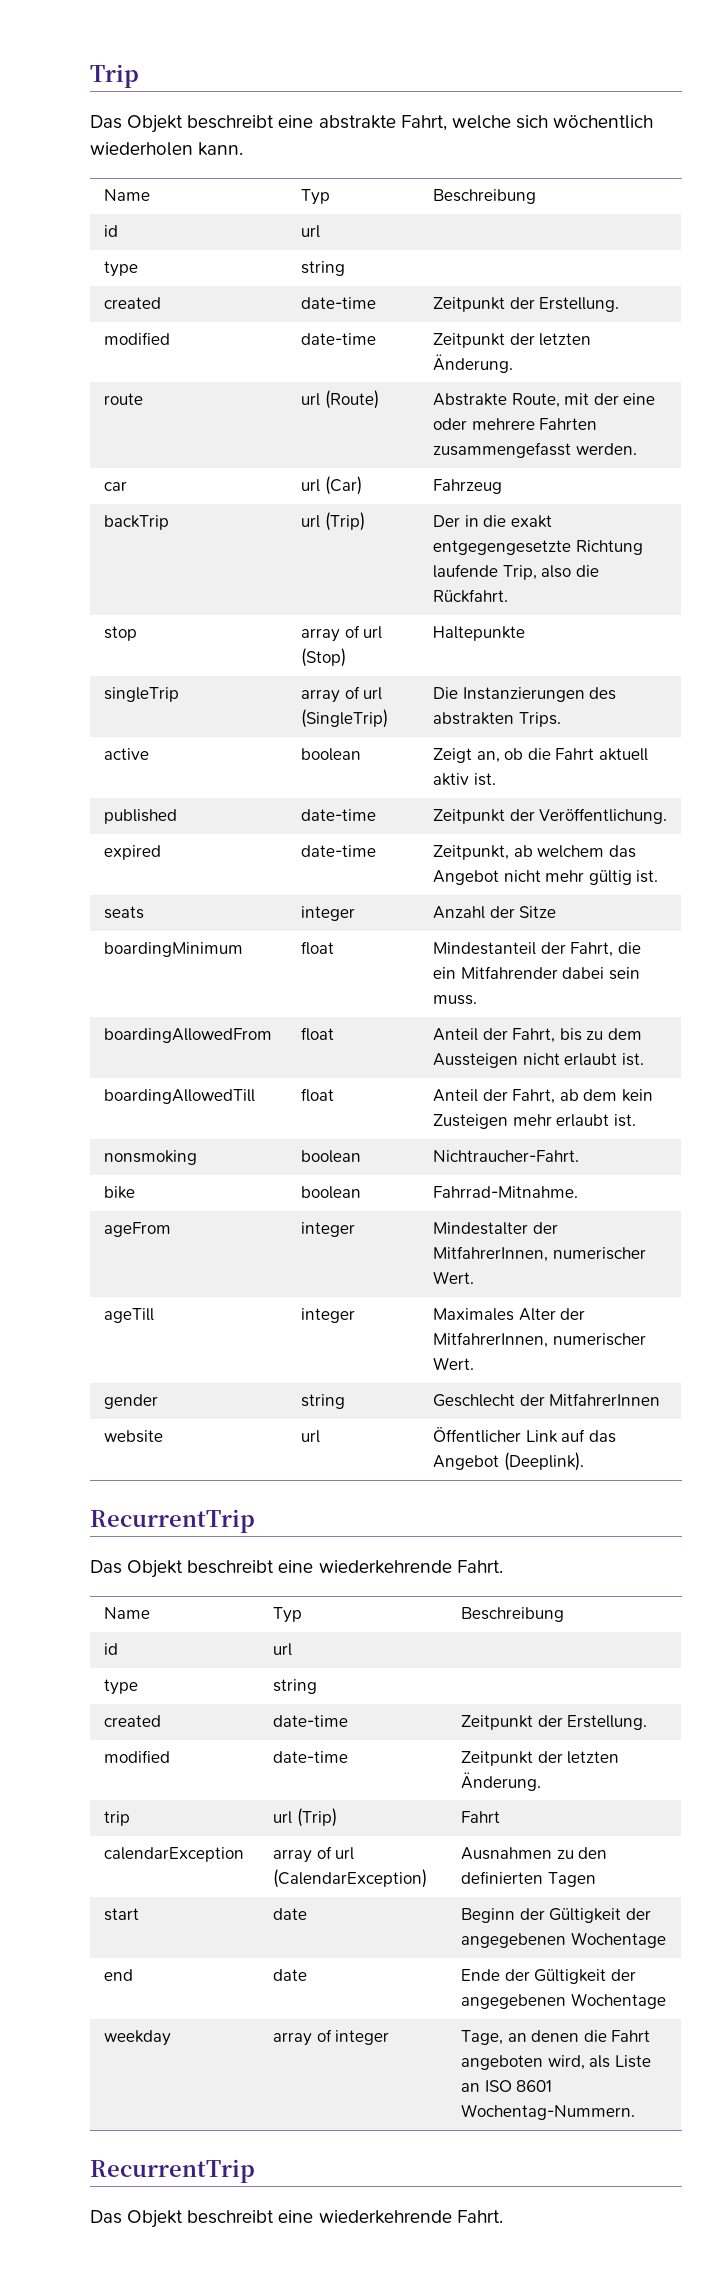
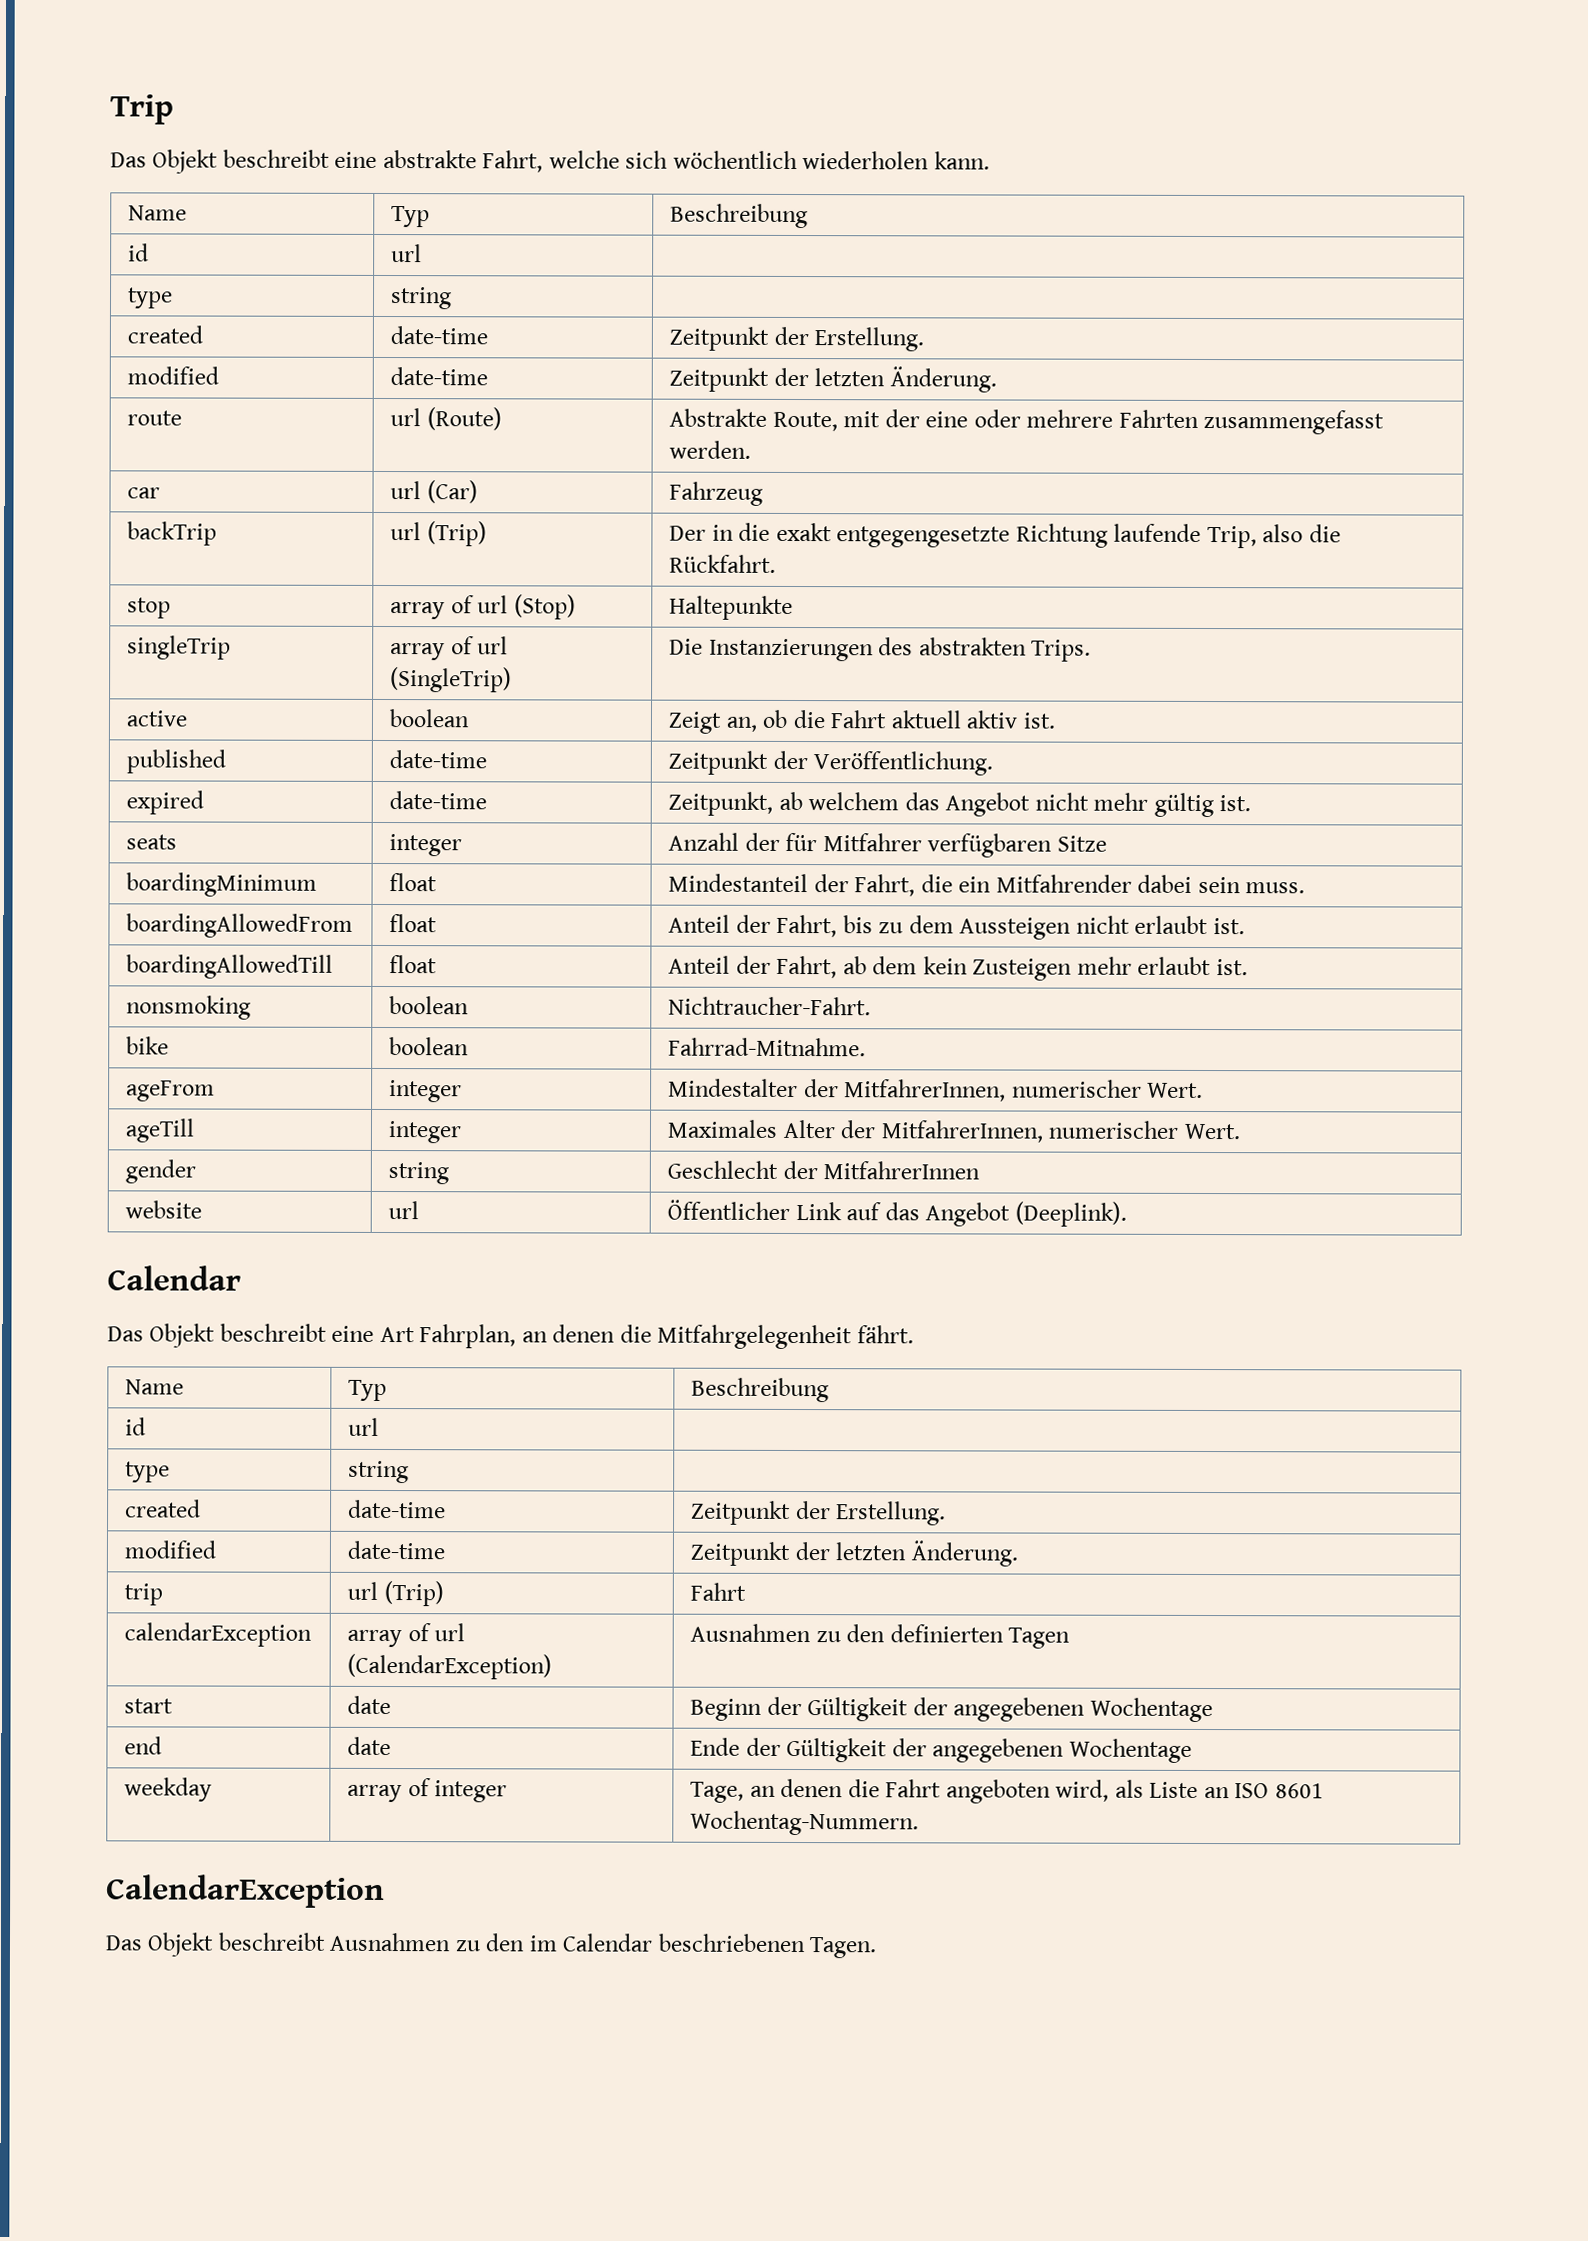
(515, 912) none -> [785,832,1053,858] für Mitfahrer verfügbaren
[90,1509,255,1533] [90,1560,503,1578] RecurrentTrip // Das Objekt beschreibt eine wiederkehrende Fahrt. -> [107,1265,241,1291] [107,1323,914,1350] Calendar // Das Objekt beschreibt eine Art Fahrplan, an denen die Mitfahrgelegenheit fährt.
[90,2159,255,2183] [90,2210,503,2228] RecurrentTrip // Das Objekt beschreibt eine wiederkehrende Fahrt. -> [106,1874,385,1909] [105,1932,878,1959] CalendarException // Das Objekt beschreibt Ausnahmen zu den im Calendar beschriebenen Tagen.

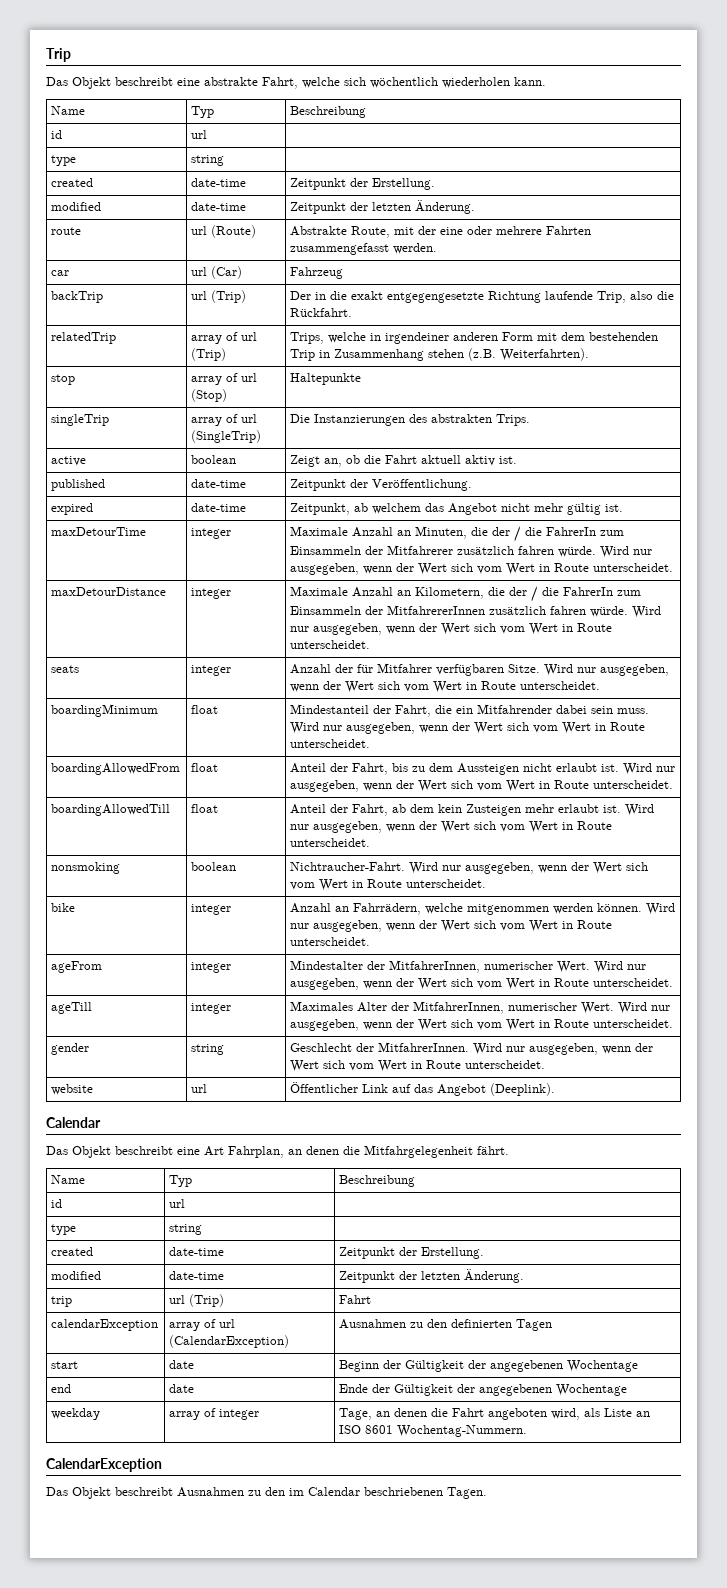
(777, 563) none -> [51,332,117,344] [191,332,258,344] [191,348,227,361] [290,332,659,344] [290,348,590,361] // relatedTrip | array of url (Trip) | Trips, welche in irgendeiner anderen Form mit dem bestehenden Trip in Zusammenhang stehen (z.B. Weiterfahrten).
(1252, 803) none -> [51,527,147,536] [191,528,232,539] [290,526,625,542] [290,545,653,558] [290,563,674,575] [51,587,167,596] [191,588,232,599] [290,586,642,602] [290,605,662,618] [290,623,613,635] [290,640,371,649] // maxDetourTime | integer | Maximale Anzahl an Minuten, die der / die FahrerIn zum Einsammeln der Mitfahrerer zusätzlich fahren würde. Wird nur ausgegeben, wenn der Wert sich vom Wert in Route unterscheidet. // maxDetourDistance | integer | Maximale Anzahl an Kilometern, die der / die FahrerIn zum Einsammeln der MitfahrererInnen zusätzlich fahren würde. Wird nur ausgegeben, wenn der Wert sich vom Wert in Route unterscheidet.
[1056,835,1107,852] Sitze -> [508,664,670,676] [290,681,601,693] Sitze. Wird nur ausgegeben, wenn der Wert sich vom Wert in Route unterscheidet.
(1306, 888) none -> [290,722,646,734] [290,739,371,748] Wird nur ausgegeben, wenn der Wert sich vom Wert in Route unterscheidet.
(1245, 926) none -> [623,763,676,775] [290,780,674,792] Wird nur ausgegeben, wenn der Wert sich vom Wert in Route unterscheidet.
[126,995,252,1020] [389,996,470,1015] [668,996,872,1016] [126,1036,170,1055] [389,1037,470,1056] [668,1037,867,1057] // nonsmoking | boolean | Nichtraucher-Fahrt. // bike | boolean | Fahrrad-Mitnahme. -> [625,804,655,816] [290,821,613,833] [290,838,371,847] [51,862,121,874] [191,862,237,871] [290,862,649,874] [290,879,487,891] [51,903,76,912] [191,904,232,915] [290,903,676,915] [290,920,613,932] [290,937,371,946] Wird nur ausgegeben, wenn der Wert sich vom Wert in Route unterscheidet. // nonsmoking | boolean | Nichtraucher-Fahrt. Wird nur ausgegeben, wenn der Wert sich vom Wert in Route unterscheidet. // bike | integer | Anzahl an Fahrrädern, welche mitgenommen werden können. Wird nur ausgegeben, wenn der Wert sich vom Wert in Route unterscheidet.
(1204, 1090) none -> [594,961,647,973] [290,978,674,990] Wird nur ausgegeben, wenn der Wert sich vom Wert in Route unterscheidet.
[125,1159,197,1184] [388,1162,450,1185] [667,1160,981,1180] // gender | string | Geschlecht der MitfahrerInnen -> [618,1002,671,1014] [290,1019,674,1031] [51,1043,90,1055] [191,1044,225,1055] [290,1042,654,1055] [290,1060,546,1072] Wird nur ausgegeben, wenn der Wert sich vom Wert in Route unterscheidet. // gender | string | Geschlecht der MitfahrerInnen. Wird nur ausgegeben, wenn der Wert sich vom Wert in Route unterscheidet.

